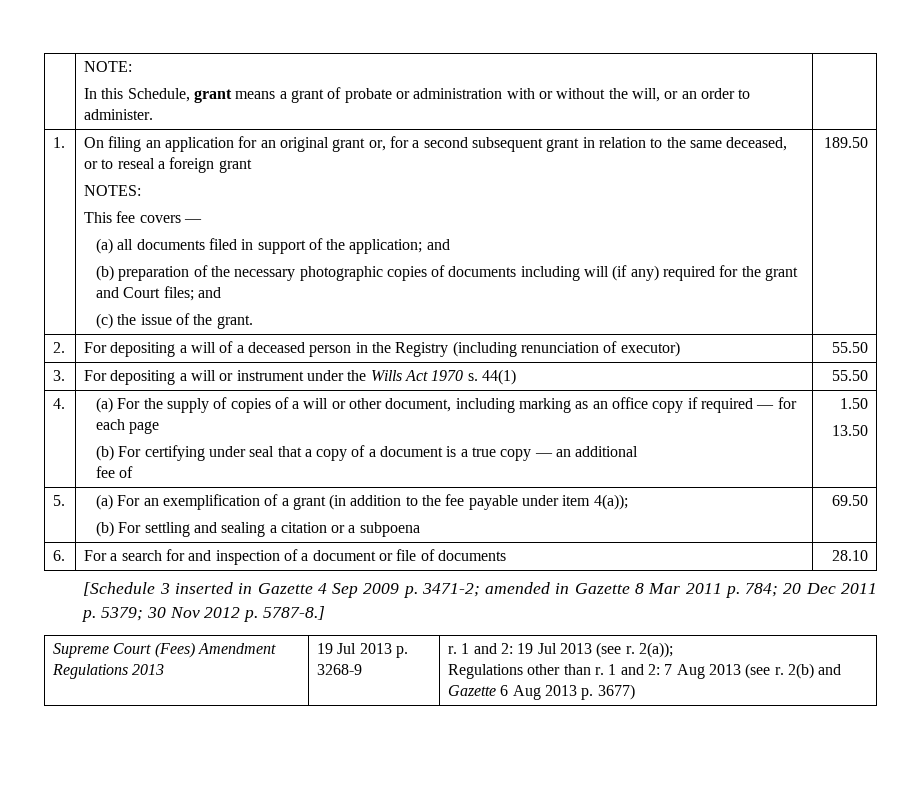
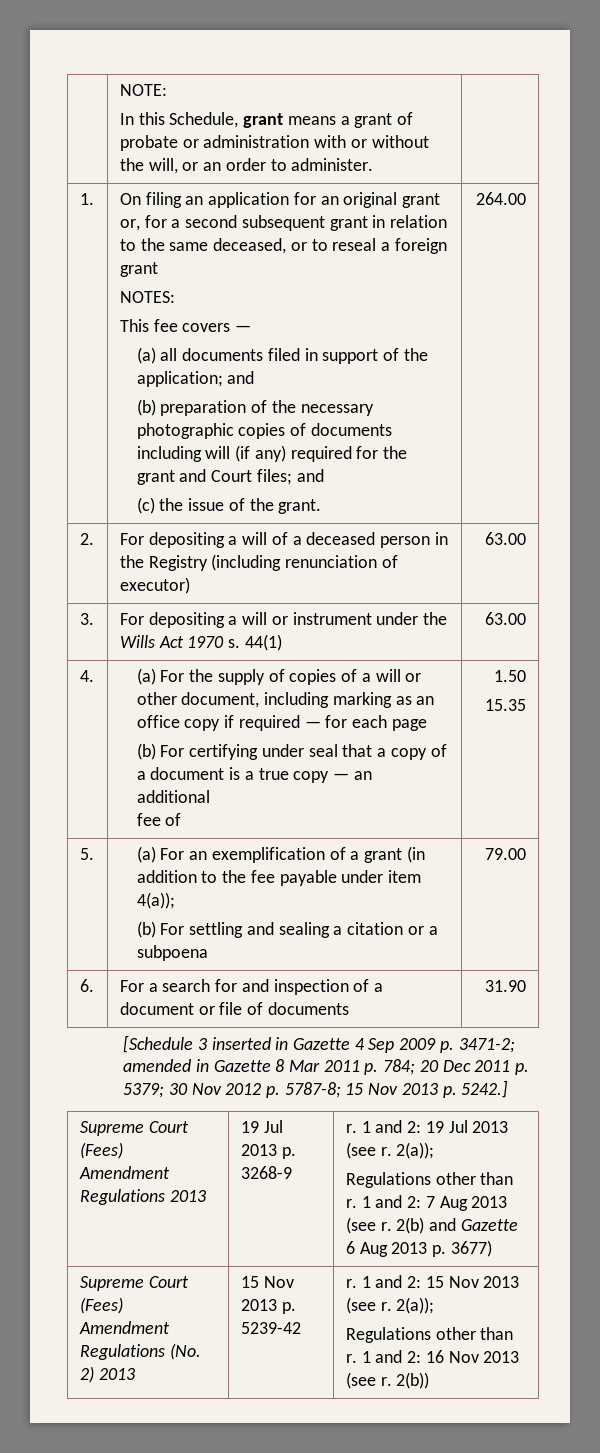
[823,137,868,148] 189.50 -> [476,192,527,205] 264.00
[831,342,868,353] 55.50 -> [485,532,527,545] 63.00
[831,370,868,381] 55.50 -> [485,612,527,625] 63.00
[831,425,868,436] 13.50 -> [485,699,527,711] 15.35
[831,495,868,506] 69.50 -> [485,848,527,860] 79.00
[831,550,868,561] 28.10 -> [485,980,527,992] 31.90
[262,606,325,620] 5787-8.] -> [284,1080,509,1098] 5787-8; 15 Nov 2013 p. 5242.]
(635, 692) none -> [79,1276,189,1291] [79,1297,123,1314] [78,1321,170,1334] [79,1343,201,1360] [79,1366,135,1383] [240,1276,294,1288] [240,1299,296,1314] [240,1322,301,1334] [345,1275,520,1288] [345,1297,435,1314] [345,1327,514,1343] [345,1350,520,1363] [345,1372,430,1389] // Supreme Court (Fees) Amendment Regulations (No. 2) 2013 | 15 Nov 2013 p. 5239-42 | r. 1 and 2: 15 Nov 2013 (see r. 2(a)); // Regulations other than r. 1 and 2: 16 Nov 2013 (see r. 2(b))

